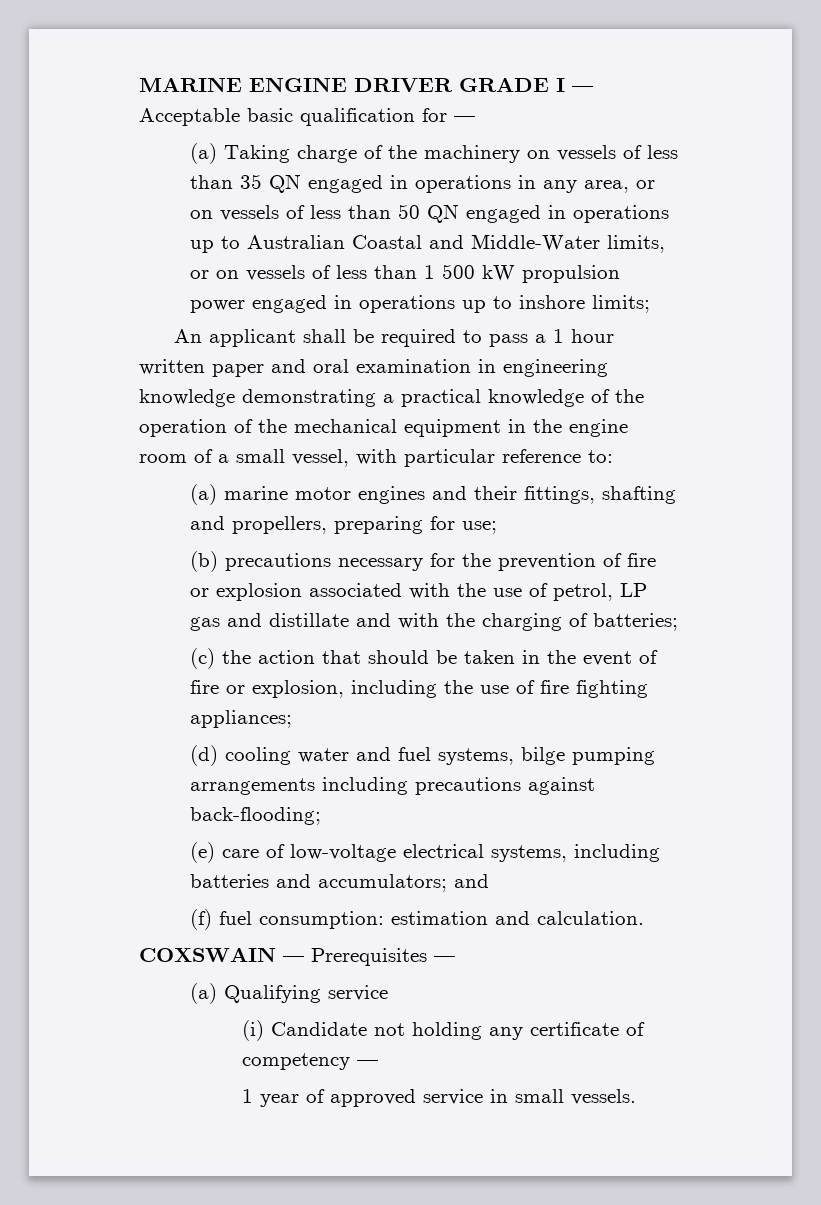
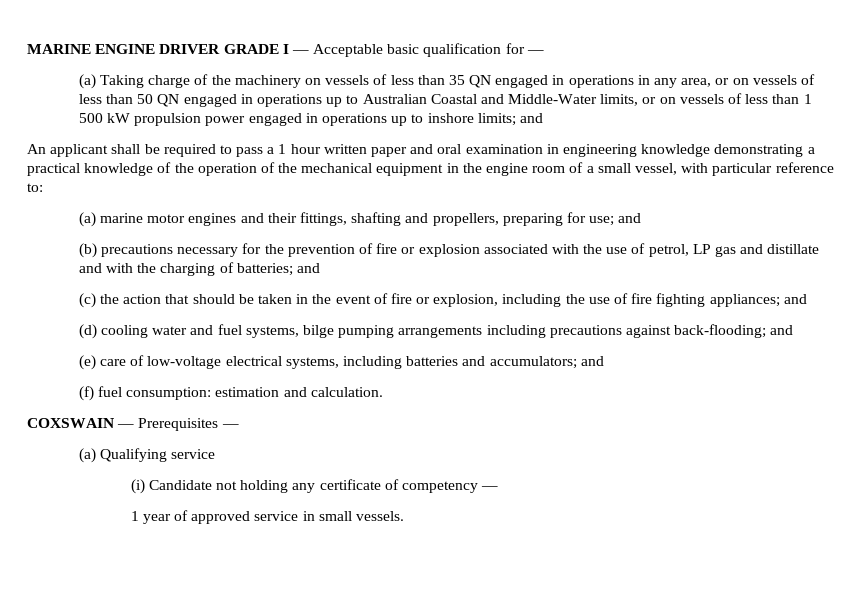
(651, 304) none -> [519,113,543,123] and
(498, 527) none -> [618,213,642,223] and
(679, 622) none -> [296,263,320,273] and
(293, 719) none -> [783,294,807,304] and
(322, 816) none -> [770,325,794,335] and

